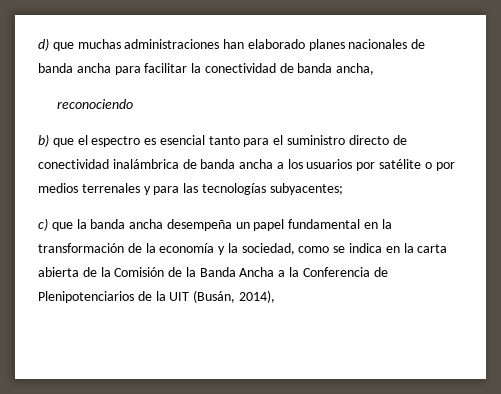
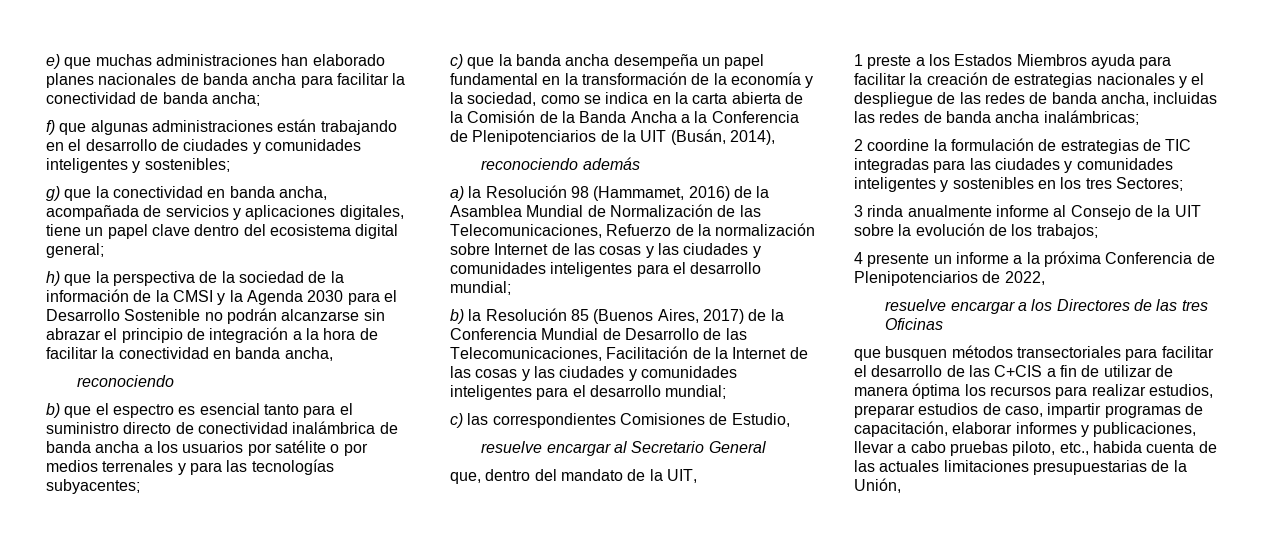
[38,38,49,51] d) -> [46,54,60,69] e)
(333, 68) none -> [211,92,260,106] [46,119,397,135] [46,139,361,154] [46,158,230,173] [46,186,327,201] [46,205,404,220] [46,224,399,239] [46,243,104,258] [46,271,344,286] [46,289,397,305] [46,308,385,324] [46,327,378,343] [46,347,281,359] ancha; // f) que algunas administraciones están trabajando en el desarrollo de ciudades y comunidades inteligentes y sostenibles; // g) que la conectividad en banda ancha, acompañada de servicios y aplicaciones digitales, tiene un papel clave dentro del ecosistema digital general; // h) que la perspectiva de la sociedad de la información de la CMSI y la Agenda 2030 para el Desarrollo Sostenible no podrán alcanzarse sin abrazar el principio de integración a la hora de facilitar la conectividad en banda
(275, 296) none -> [481,157,640,170] [450,185,770,201] [450,204,761,217] [450,223,816,238] [450,243,761,258] [450,262,762,277] [450,281,511,295] [450,308,784,324] [450,328,747,340] [450,346,808,361] [450,366,737,381] [450,385,727,400] [450,413,790,428] [481,441,766,456] [450,469,697,484] [854,54,1172,69] [854,72,1205,88] [854,92,1218,107] [854,110,1139,125] [854,138,1192,154] [854,158,1173,173] [854,177,1183,192] [854,205,1201,220] [854,223,1098,239] [854,251,1215,267] [854,271,1045,286] [885,299,1208,314] [885,318,944,330] [854,345,1214,361] [854,365,1173,377] [854,383,1213,399] [854,403,1203,418] [854,421,1197,437] [854,441,1217,456] [854,460,1187,475] [854,478,901,493] // reconociendo además // a) la Resolución 98 (Hammamet, 2016) de la Asamblea Mundial de Normalización de las Telecomunicaciones, Refuerzo de la normalización sobre Internet de las cosas y las ciudades y comunidades inteligentes para el desarrollo mundial; // b) la Resolución 85 (Buenos Aires, 2017) de la Conferencia Mundial de Desarrollo de las Telecomunicaciones, Facilitación de la Internet de las cosas y las ciudades y comunidades inteligentes para el desarrollo mundial; // c) las correspondientes Comisiones de Estudio, // resuelve encargar al Secretario General // que, dentro del mandato de la UIT, // 1 preste a los Estados Miembros ayuda para facilitar la creación de estrategias nacionales y el despliegue de las redes de banda ancha, incluidas las redes de banda ancha inalámbricas; // 2 coordine la formulación de estrategias de TIC integradas para las ciudades y comunidades inteligentes y sostenibles en los tres Sectores; // 3 rinda anualmente informe al Consejo de la UIT sobre la evolución de los trabajos; // 4 presente un informe a la próxima Conferencia de Plenipotenciarios de 2022, // resuelve encargar a los Directores de las tres Oficinas // que busquen métodos transectoriales para facilitar el desarrollo de las C+CIS a fin de utilizar de manera óptima los recursos para realizar estudios, preparar estudios de caso, impartir programas de capacitación, elaborar informes y publicaciones, llevar a cabo pruebas piloto, etc., habida cuenta de las actuales limitaciones presupuestarias de la Unión,

